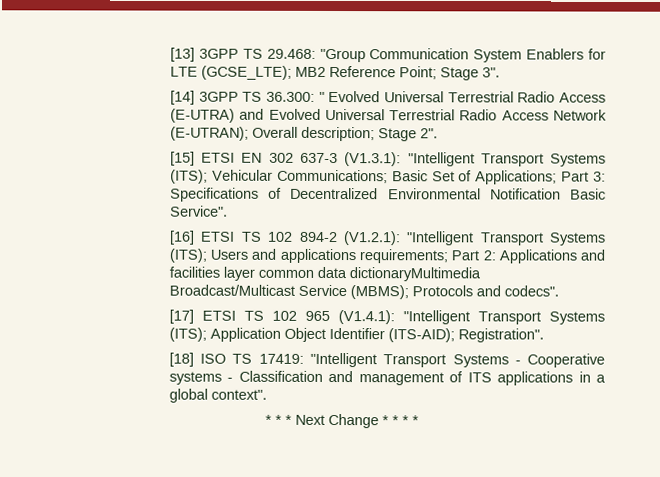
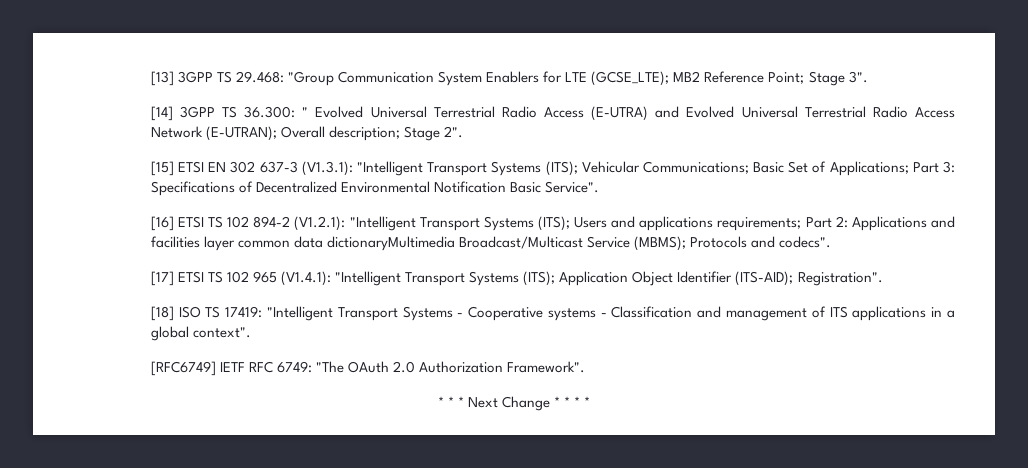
(267, 394) none -> [150,361,586,376] // [RFC6749] IETF RFC 6749: "The OAuth 2.0 Authorization Framework".

